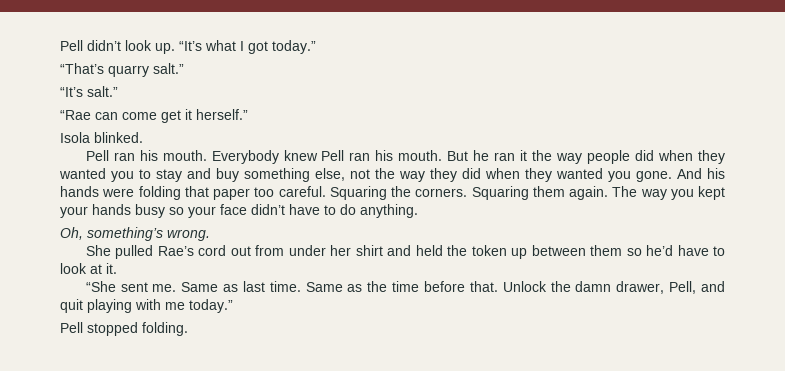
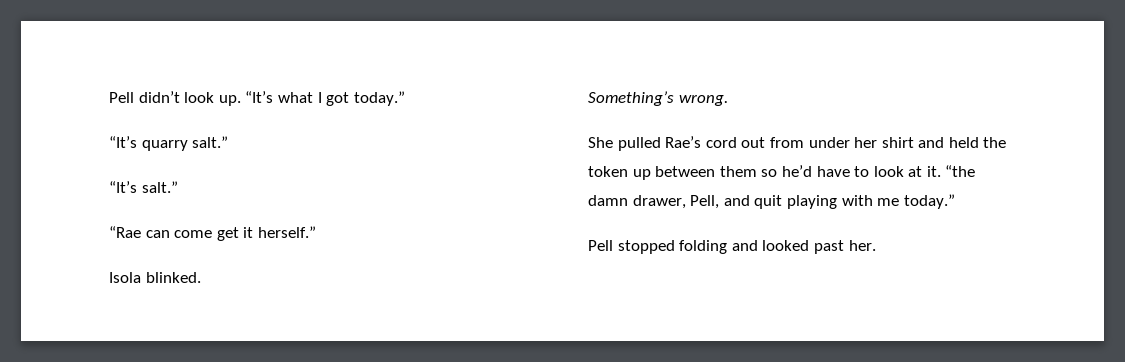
[60,63,104,74] “That’s -> [109,136,137,148] “It’s
[85,150,725,164] [59,168,725,182] [60,186,725,200] [60,204,418,218] [60,227,163,241] Pell ran his mouth. Everybody knew Pell ran his mouth. But he ran it the way people did when they wanted you to stay and buy something else, not the way they did when they wanted you gone. And his hands were folding that paper too careful. Squaring the corners. Squaring them again. The way you kept your hands busy so your face didn’t have to do anything. // Oh, something’s -> [588,91,674,106] Something’s
[85,281,571,292] // “She sent me. Same as last time. Same as the time before that. Unlock the -> [945,165,976,177] “the
[142,322,188,336] folding. -> [679,240,876,254] folding and looked past her.

